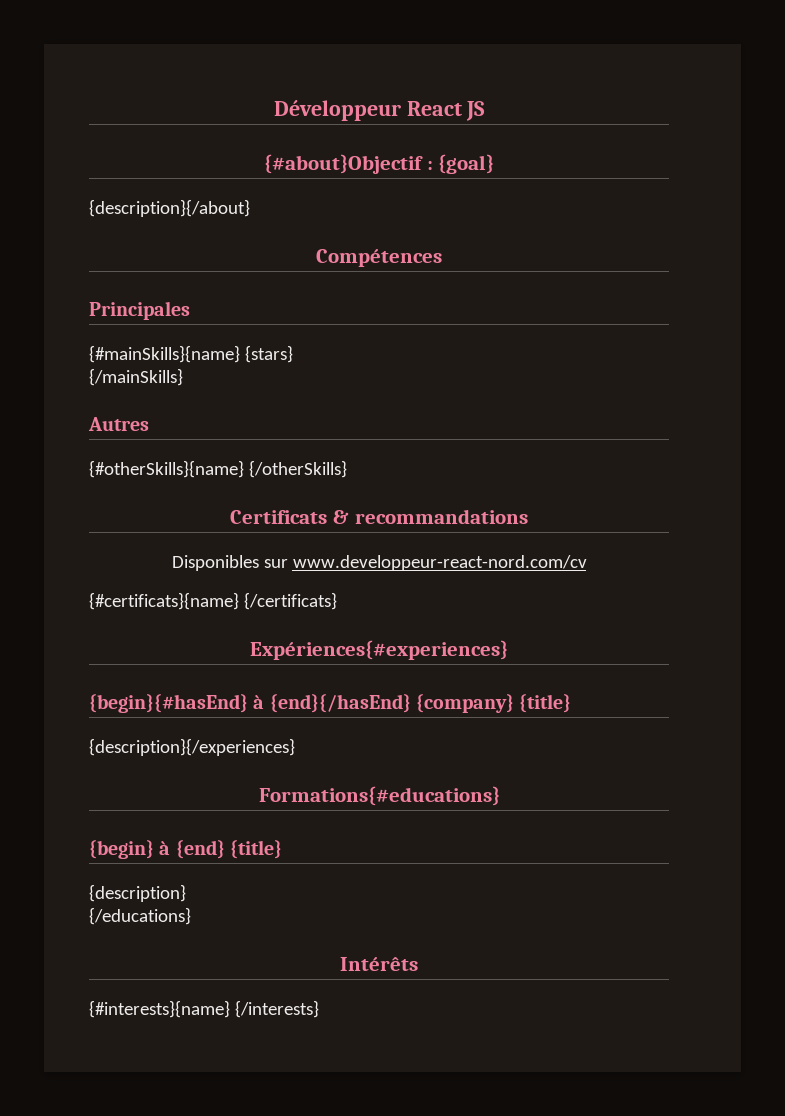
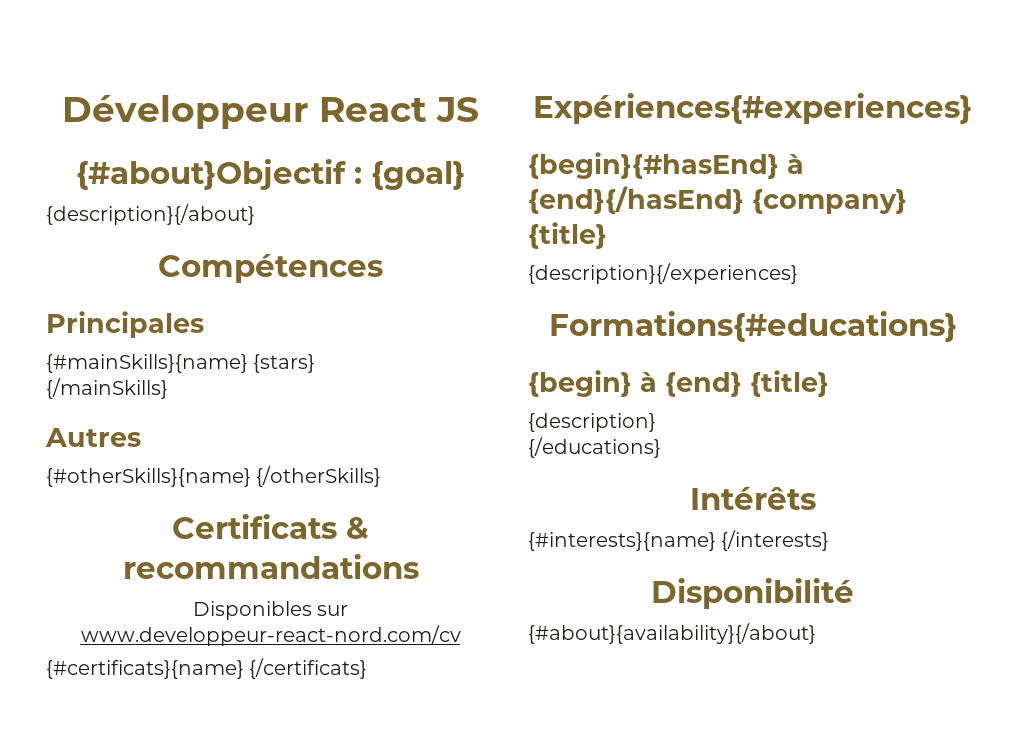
(319, 1009) none -> [651,578,854,609] [528,623,816,644] // Disponibilité // {#about}{availability}{/about}

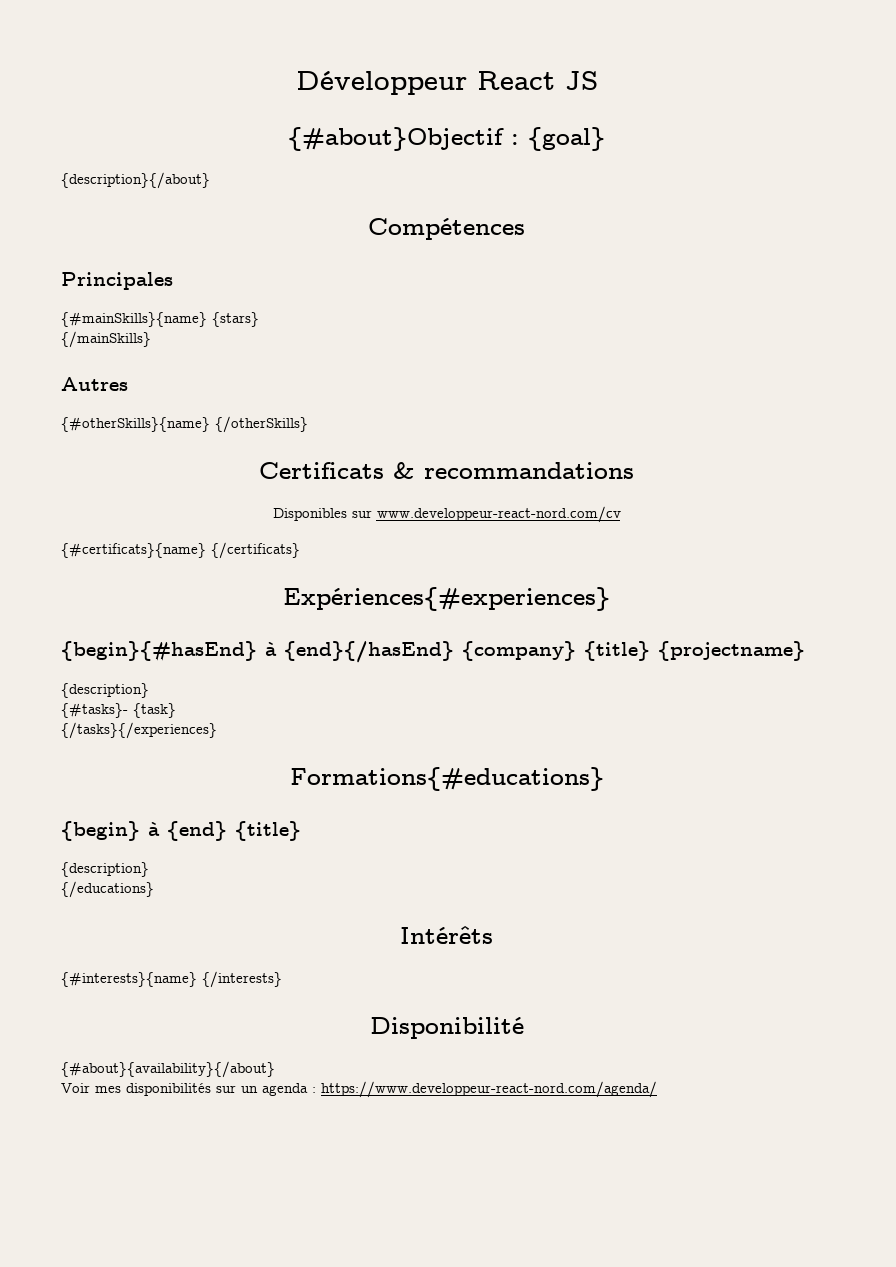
[528,263,798,284] // {description}{/experiences} -> [658,641,805,661] [61,683,149,698] [61,703,176,718] [61,722,217,739] {projectname} // {description} // {#tasks}- {task} // {/tasks}{/experiences}
(816, 633) none -> [61,1081,657,1098] // Voir mes disponibilités sur un agenda : https://www.developpeur-react-nord.com/agenda/

